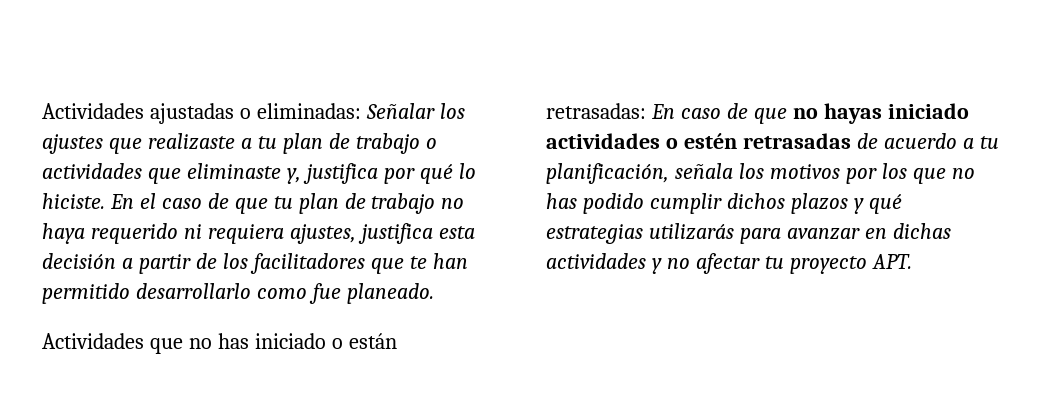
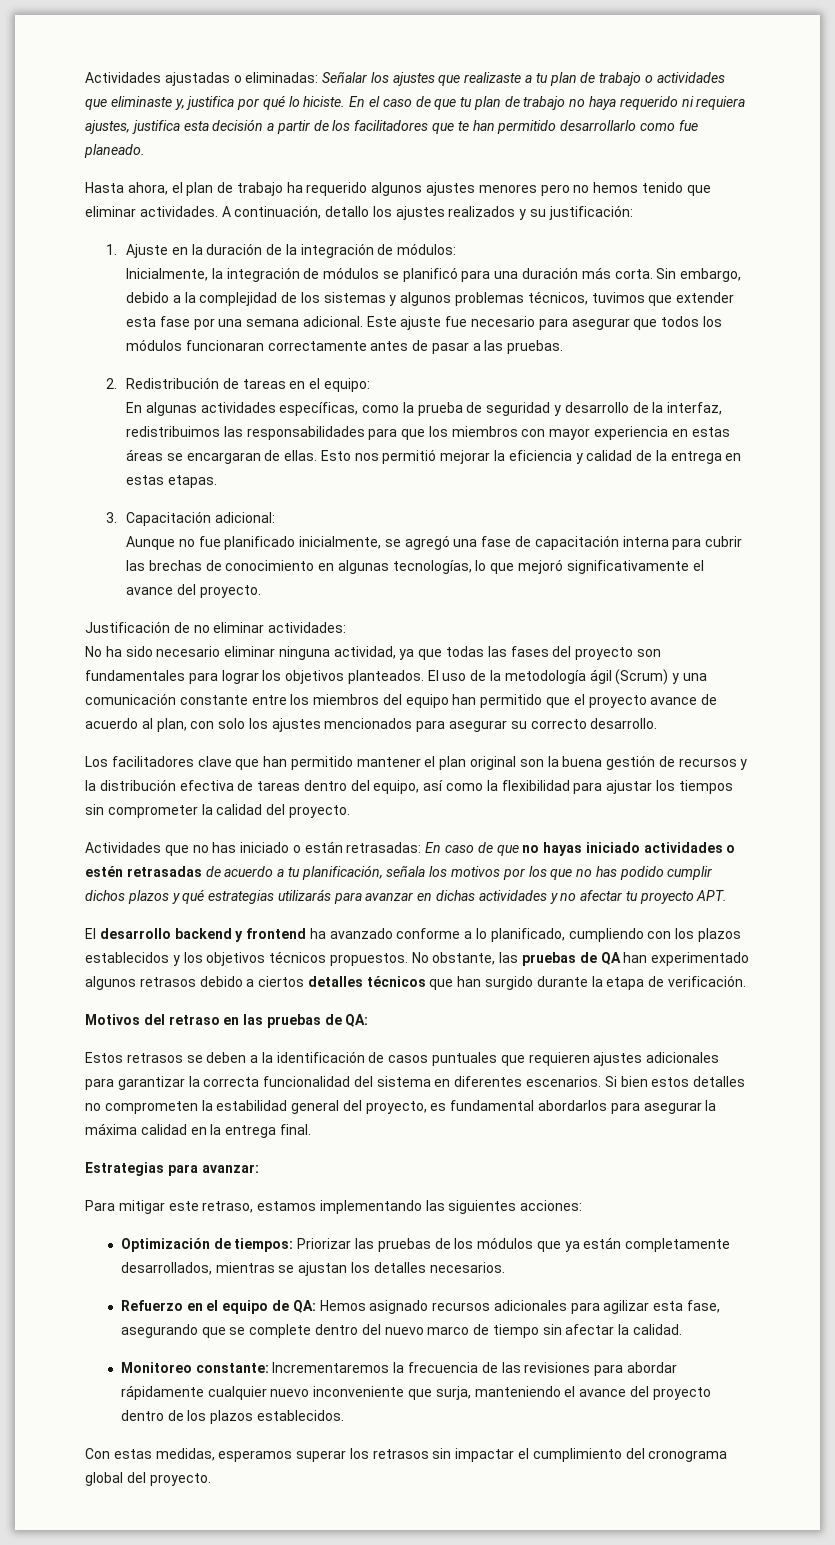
(434, 293) none -> [85,182,711,196] [85,205,633,220] [105,243,457,258] [125,267,742,282] [125,291,735,306] [125,316,722,330] [125,339,564,354] [105,377,370,392] [125,402,723,416] [125,426,730,440] [125,449,742,464] [125,475,217,488] [105,511,275,526] [125,535,743,550] [125,559,704,574] [125,584,261,598] [85,621,347,633] [85,646,661,660] [85,669,707,685] [85,693,718,708] [85,718,658,732] [85,755,748,770] [85,779,733,794] [85,804,350,818] // Hasta ahora, el plan de trabajo ha requerido algunos ajustes menores pero no hemos tenido que eliminar actividades. A continuación, detallo los ajustes realizados y su justificación: // 1. Ajuste en la duración de la integración de módulos: // Inicialmente, la integración de módulos se planificó para una duración más corta. Sin embargo, debido a la complejidad de los sistemas y algunos problemas técnicos, tuvimos que extender esta fase por una semana adicional. Este ajuste fue necesario para asegurar que todos los módulos funcionaran correctamente antes de pasar a las pruebas. // 2. Redistribución de tareas en el equipo: // En algunas actividades específicas, como la prueba de seguridad y desarrollo de la interfaz, redistribuimos las responsabilidades para que los miembros con mayor experiencia en estas áreas se encargaran de ellas. Esto nos permitió mejorar la eficiencia y calidad de la entrega en estas etapas. // 3. Capacitación adicional: // Aunque no fue planificado inicialmente, se agregó una fase de capacitación interna para cubrir las brechas de conocimiento en algunas tecnologías, lo que mejoró significativamente el avance del proyecto. // Justificación de no eliminar actividades: // No ha sido necesario eliminar ninguna actividad, ya que todas las fases del proyecto son fundamentales para lograr los objetivos planteados. El uso de la metodología ágil (Scrum) y una comunicación constante entre los miembros del equipo han permitido que el proyecto avance de acuerdo al plan, con solo los ajustes mencionados para asegurar su correcto desarrollo. // Los facilitadores clave que han permitido mantener el plan original son la buena gestión de recursos y la distribución efectiva de tareas dentro del equipo, así como la flexibilidad para ajustar los tiempos sin comprometer la calidad del proyecto.
(912, 261) none -> [85,928,741,942] [85,951,750,966] [85,975,746,990] [85,1014,369,1028] [85,1051,720,1066] [85,1076,746,1090] [85,1100,717,1114] [85,1123,311,1138] [85,1162,259,1176] [85,1200,583,1214] [120,1237,731,1252] [120,1262,505,1276] [120,1300,721,1314] [120,1324,683,1338] [120,1362,677,1376] [120,1385,711,1400] [120,1410,345,1424] [85,1448,728,1462] [85,1472,211,1486] // El desarrollo backend y frontend ha avanzado conforme a lo planificado, cumpliendo con los plazos establecidos y los objetivos técnicos propuestos. No obstante, las pruebas de QA han experimentado algunos retrasos debido a ciertos detalles técnicos que han surgido durante la etapa de verificación. // Motivos del retraso en las pruebas de QA: // Estos retrasos se deben a la identificación de casos puntuales que requieren ajustes adicionales para garantizar la correcta funcionalidad del sistema en diferentes escenarios. Si bien estos detalles no comprometen la estabilidad general del proyecto, es fundamental abordarlos para asegurar la máxima calidad en la entrega final. // Estrategias para avanzar: // Para mitigar este retraso, estamos implementando las siguientes acciones: // Optimización de tiempos: Priorizar las pruebas de los módulos que ya están completamente desarrollados, mientras se ajustan los detalles necesarios. // Refuerzo en el equipo de QA: Hemos asignado recursos adicionales para agilizar esta fase, asegurando que se complete dentro del nuevo marco de tiempo sin afectar la calidad. // Monitoreo constante: Incrementaremos la frecuencia de las revisiones para abordar rápidamente cualquier nuevo inconveniente que surja, manteniendo el avance del proyecto dentro de los plazos establecidos. // Con estas medidas, esperamos superar los retrasos sin impactar el cumplimiento del cronograma global del proyecto.

